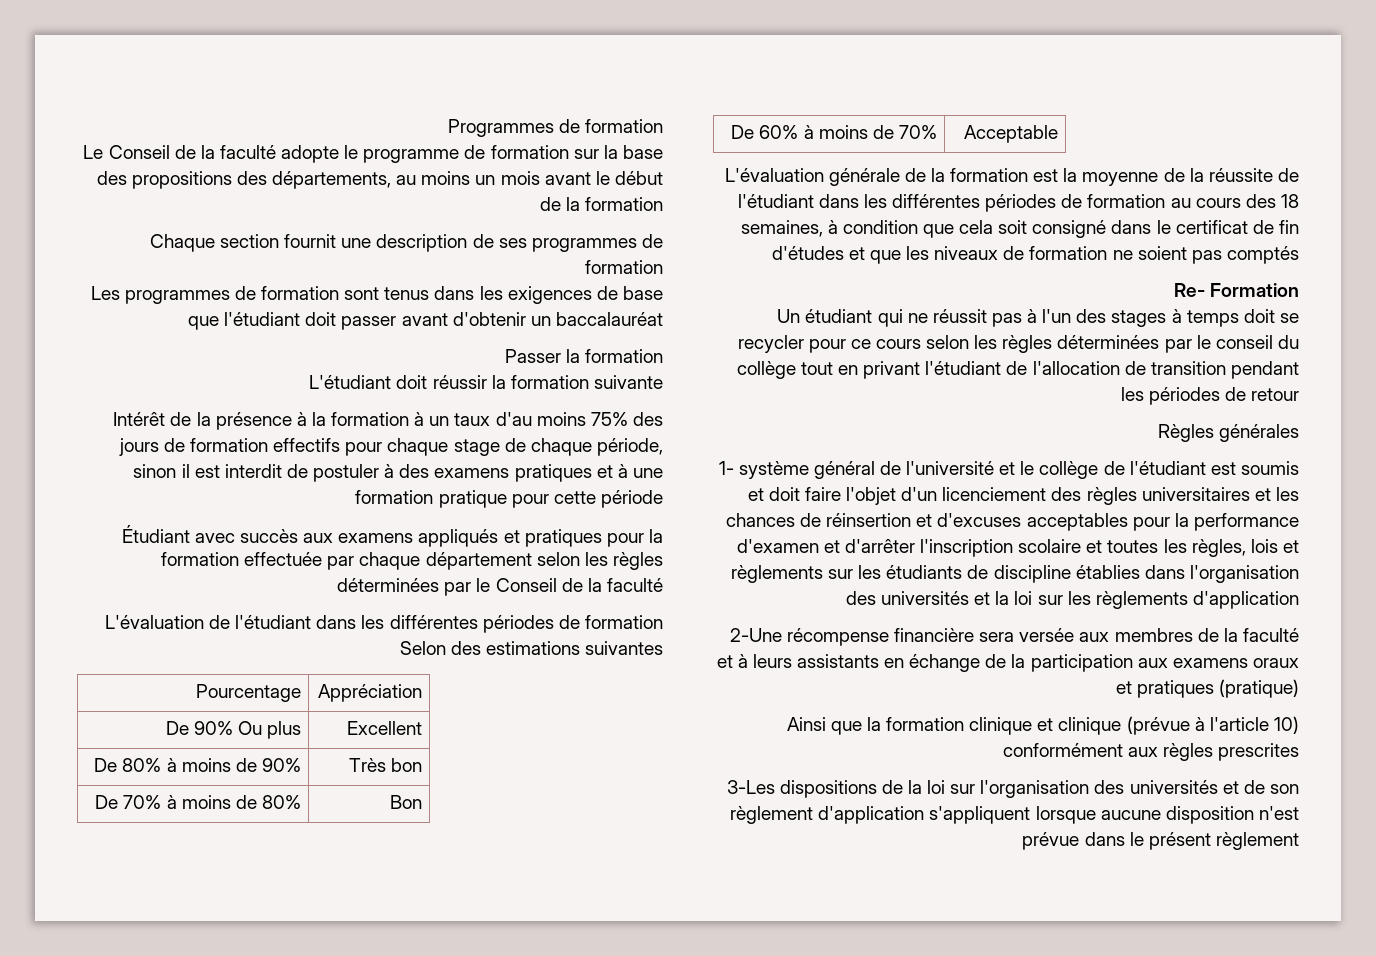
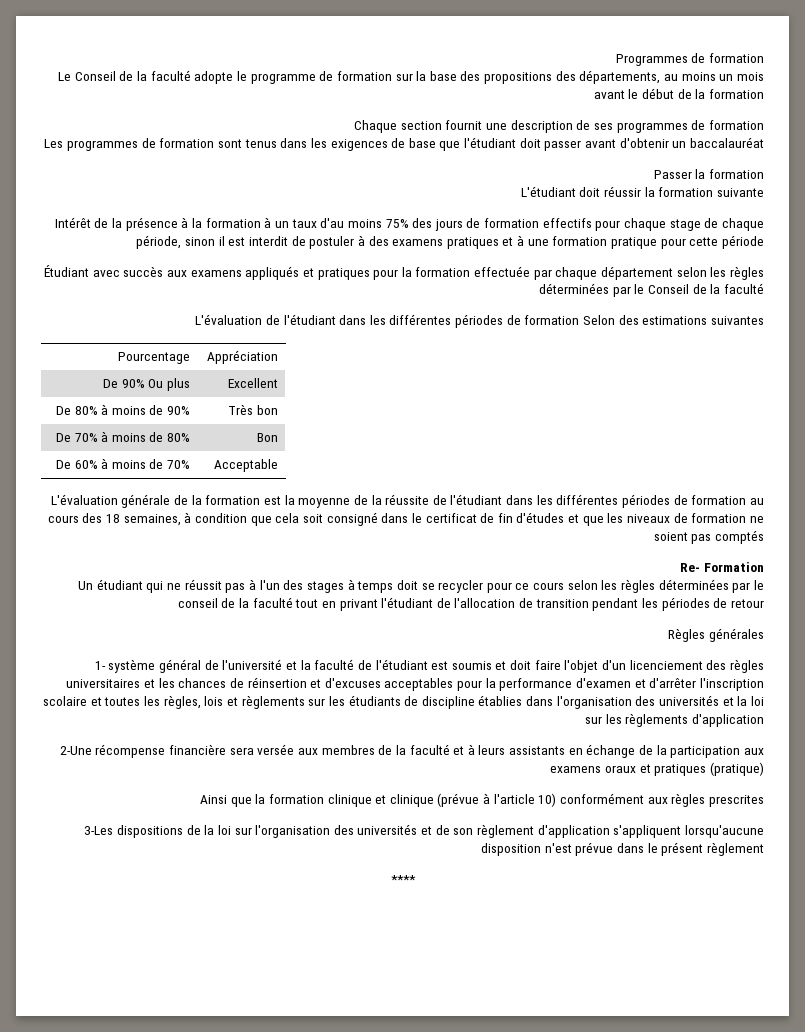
[1278,335,1299,349] [736,361,796,379] du collège -> [221,597,293,608] de la faculté
[1020,461,1099,479] le collège -> [300,659,355,670] la faculté
[1035,806,1161,824] lorsque aucune -> [684,825,764,838] lorsqu'aucune
(1299, 841) none -> [390,875,416,884] // ****

